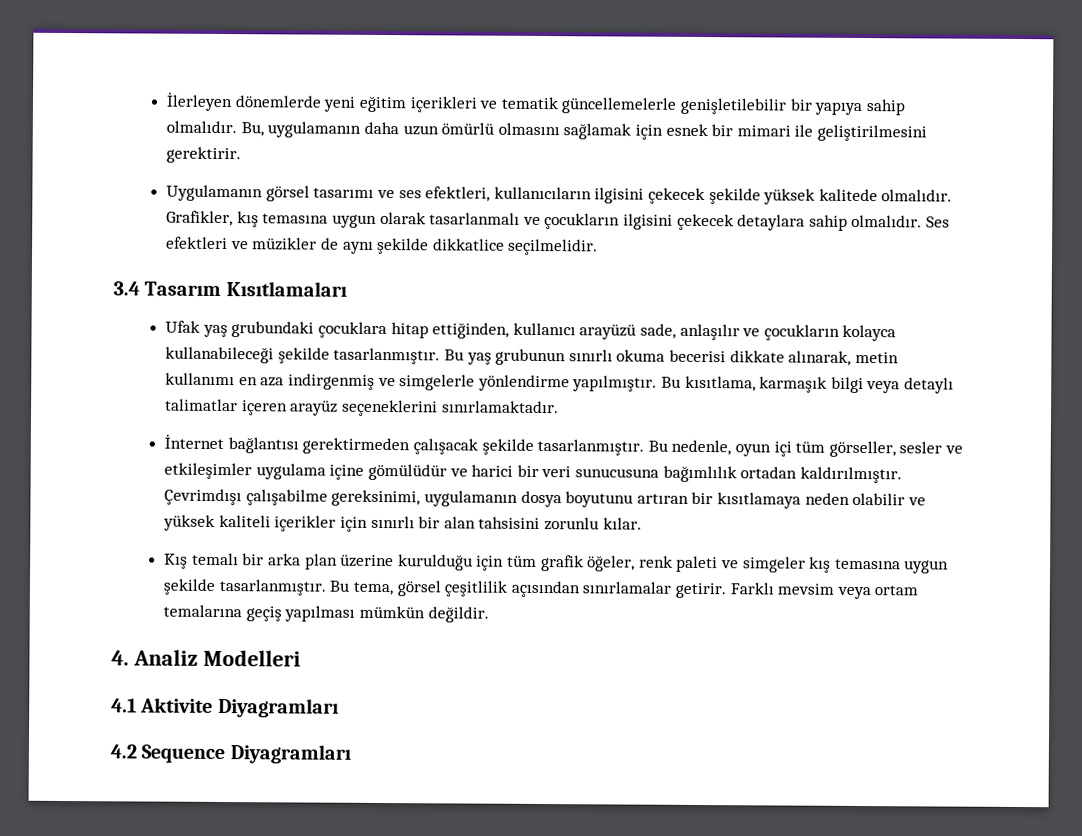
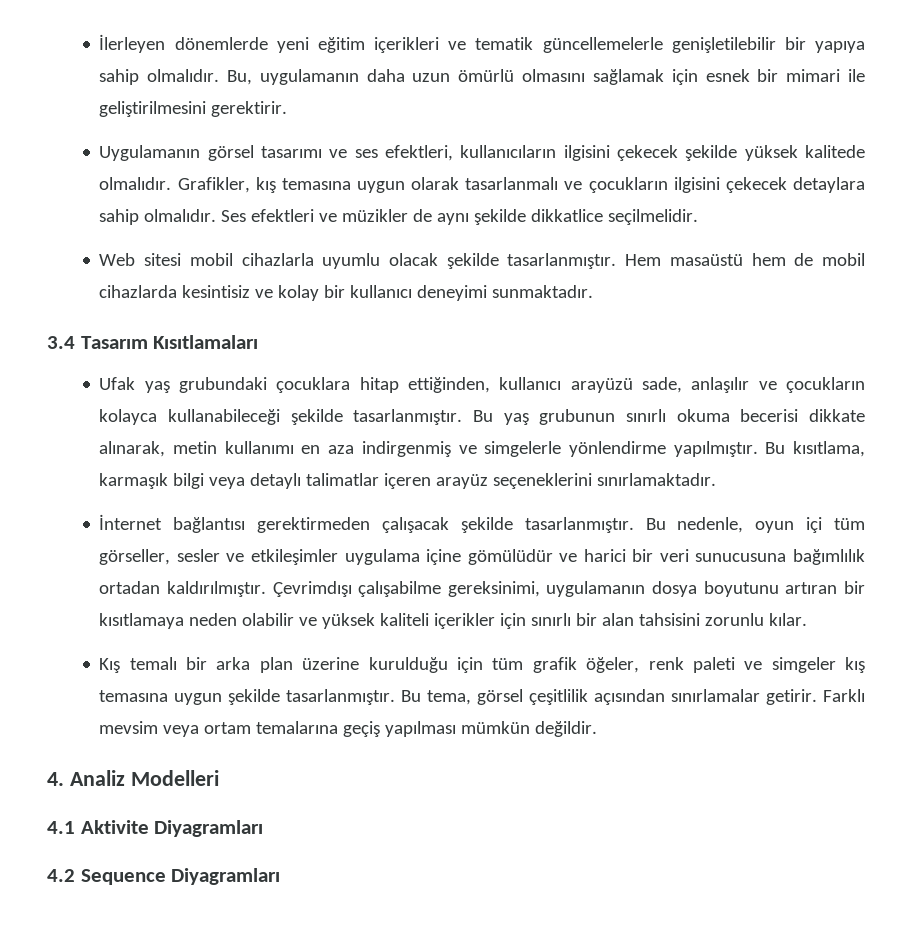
(599, 247) none -> [99,253,866,269] [99,285,594,301] // Web sitesi mobil cihazlarla uyumlu olacak şekilde tasarlanmıştır. Hem masaüstü hem de mobil cihazlarda kesintisiz ve kolay bir kullanıcı deneyimi sunmaktadır.

